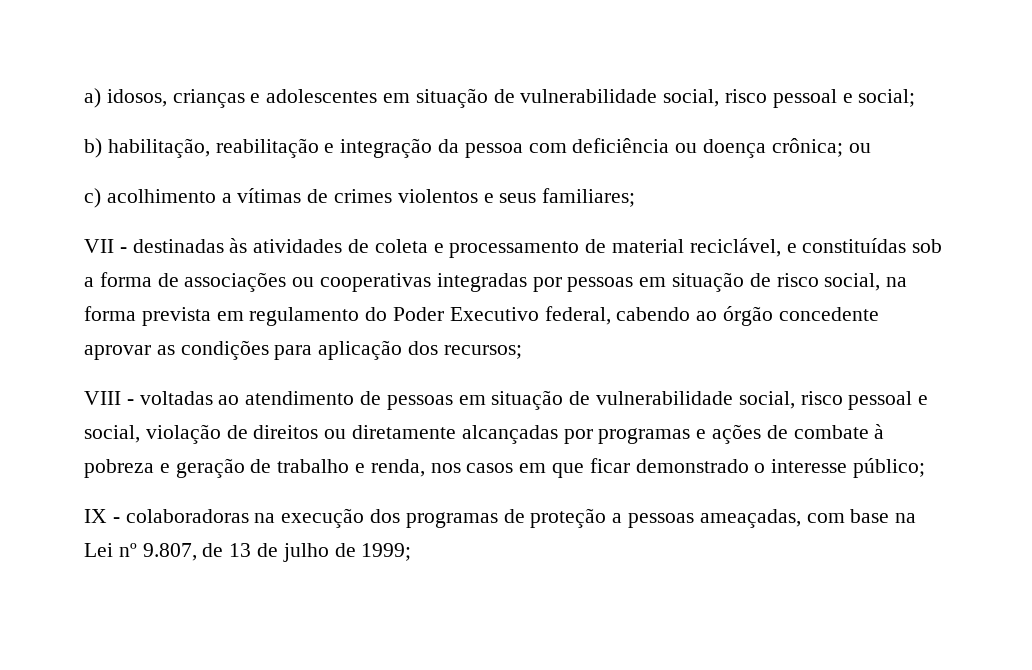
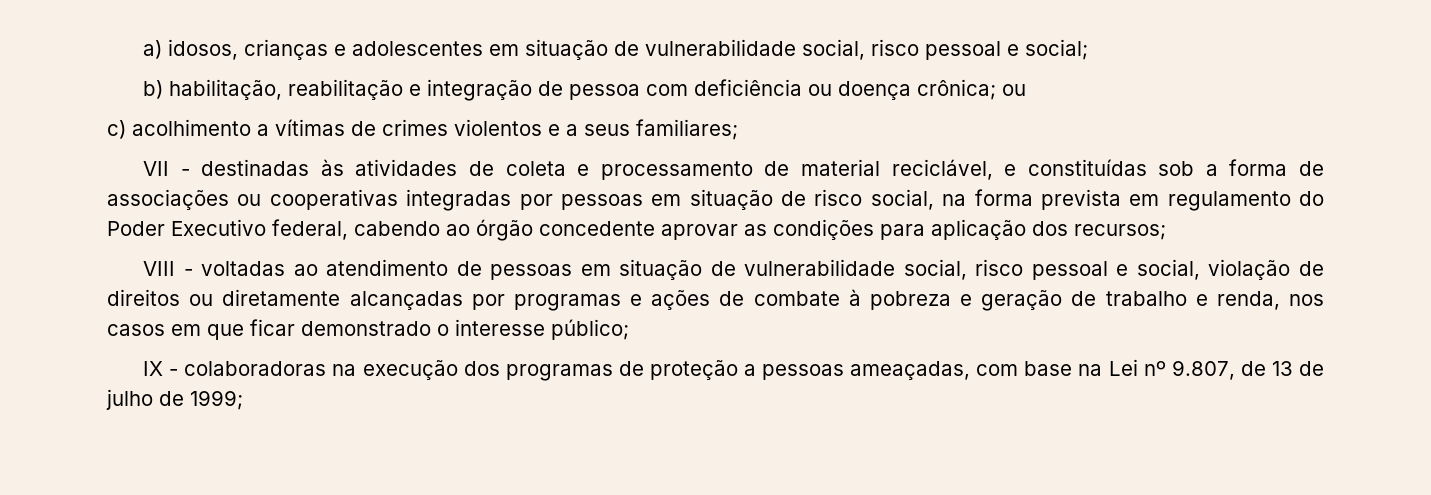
[438,139,460,153] da -> [538,81,564,96] de
(494, 198) none -> [566,124,578,136] a

